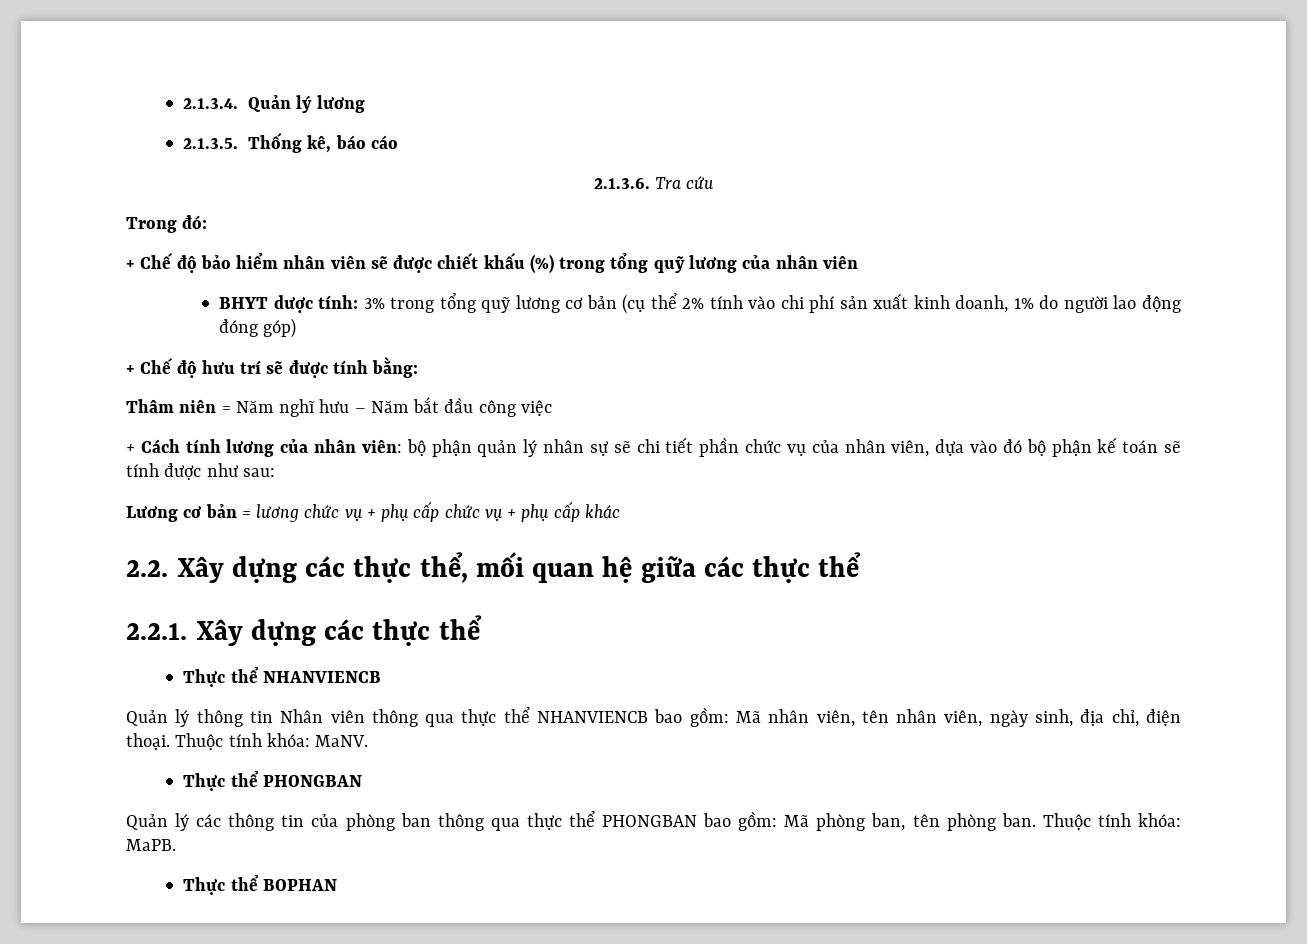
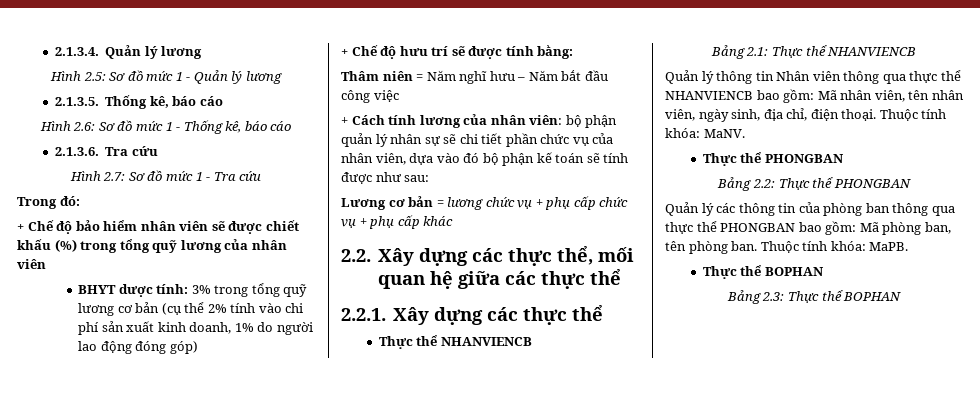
(365, 104) none -> [50,70,282,84] // Hình 2.5: Sơ đồ mức 1 - Quản lý lương
[593,178,650,189] 2.1.3.6. -> [39,120,292,134] [54,146,158,156] [69,170,211,181] Hình 2.6: Sơ đồ mức 1 - Thống kê, báo cáo // 2.1.3.6. Tra cứu // Hình 2.7: Sơ đồ mức 1 -
(381, 677) none -> [710,45,917,59] // Bảng 2.1: Thực thể NHANVIENCB
(362, 781) none -> [717,177,911,191] // Bảng 2.2: Thực thể PHONGBAN
(337, 885) none -> [726,290,902,304] // Bảng 2.3: Thực thể BOPHAN

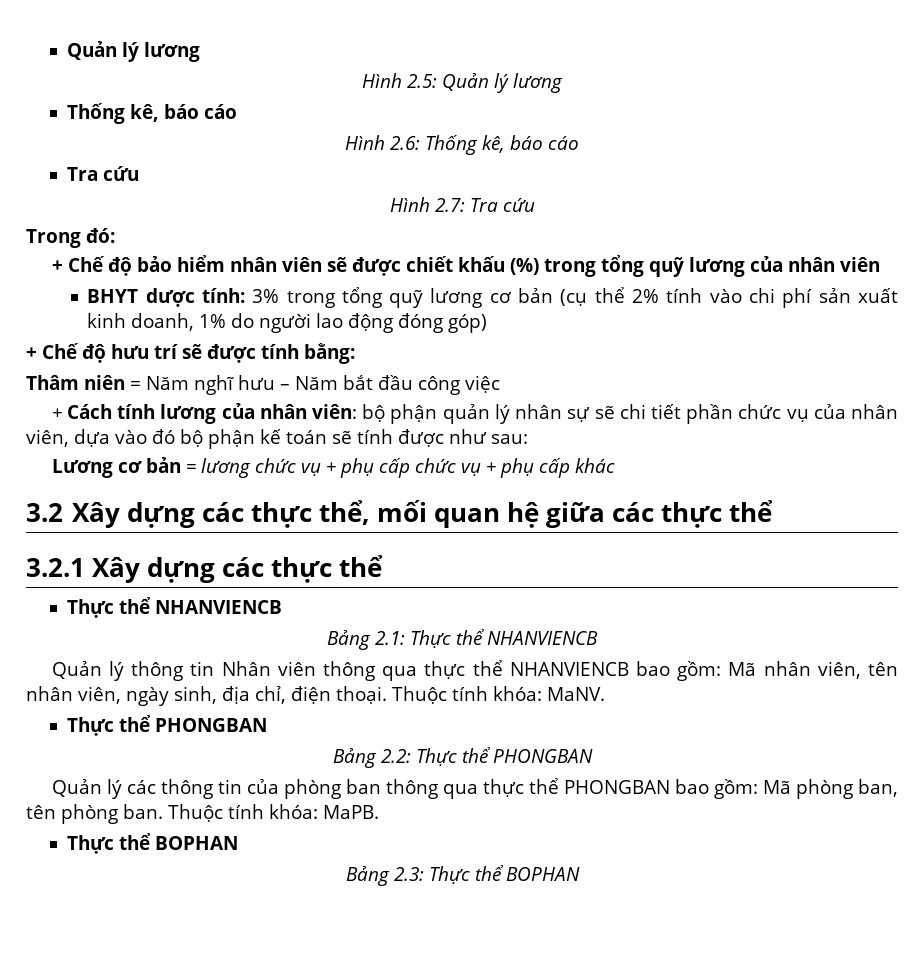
[54,47,99,56] 2.1.3.4. -> (66, 50) none
[109,70,282,84] [54,97,99,106] Sơ đồ mức 1 - Quản lý lương // 2.1.3.5. -> [442,73,563,93] Quản lý lương //
[98,120,292,134] [54,147,99,156] Sơ đồ mức 1 - Thống kê, báo cáo // 2.1.3.6. -> [425,135,579,155] Thống kê, báo cáo //
[128,170,211,181] Sơ đồ mức 1 - -> (465, 205) none
[341,249,371,262] 2.2. -> [26,503,63,522] 3.2
[341,308,386,321] 2.2.1. -> [26,558,85,577] 3.2.1

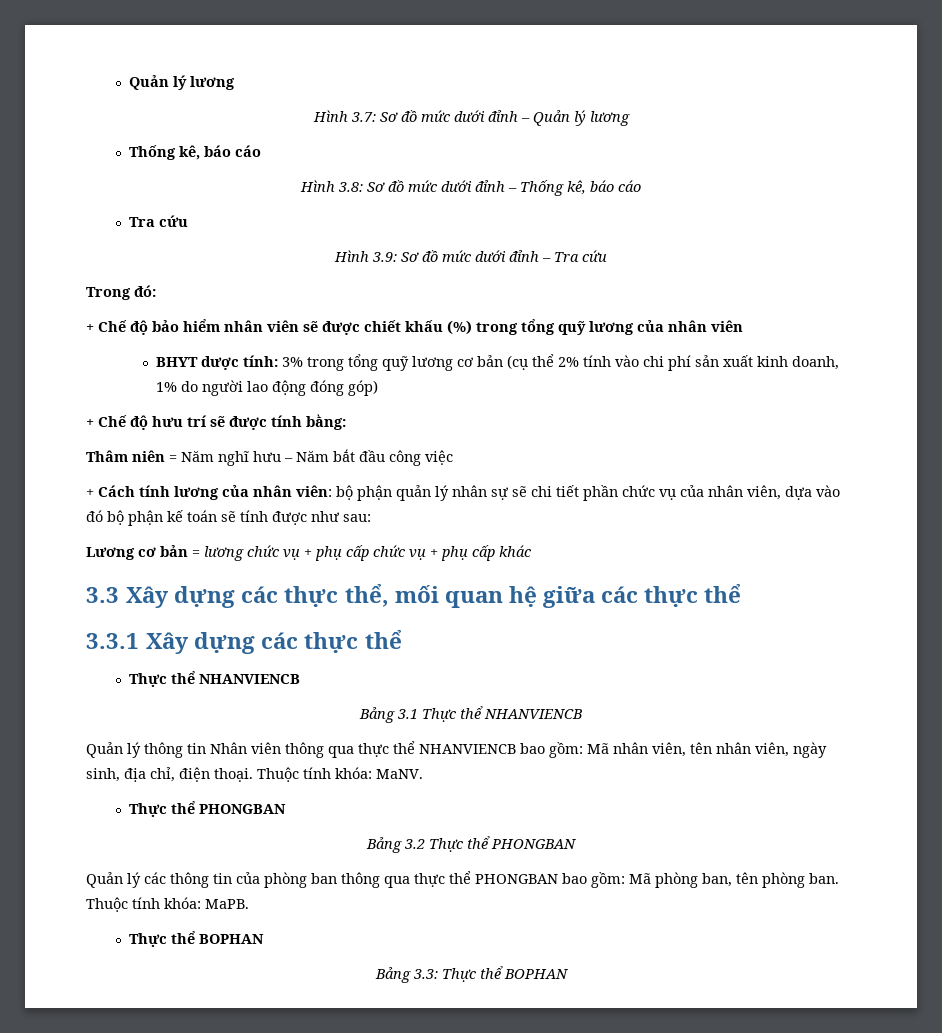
[407,74,437,88] 2.5: -> [350,110,530,122] 3.7: Sơ đồ mức dưới đỉnh –
[390,136,420,150] 2.6: -> [338,180,517,192] 3.8: Sơ đồ mức dưới đỉnh –
[434,198,465,212] 2.7: -> [372,250,551,262] 3.9: Sơ đồ mức dưới đỉnh –
[26,503,63,522] 3.2 -> [86,587,119,603] 3.3
[26,558,85,577] 3.2.1 -> [86,633,139,649] 3.3.1
[375,631,405,645] 2.1: -> [397,709,418,719] 3.1
[380,749,411,763] 2.2: -> [404,839,425,849] 3.2
[393,867,424,881] 2.3: -> [412,969,438,979] 3.3:

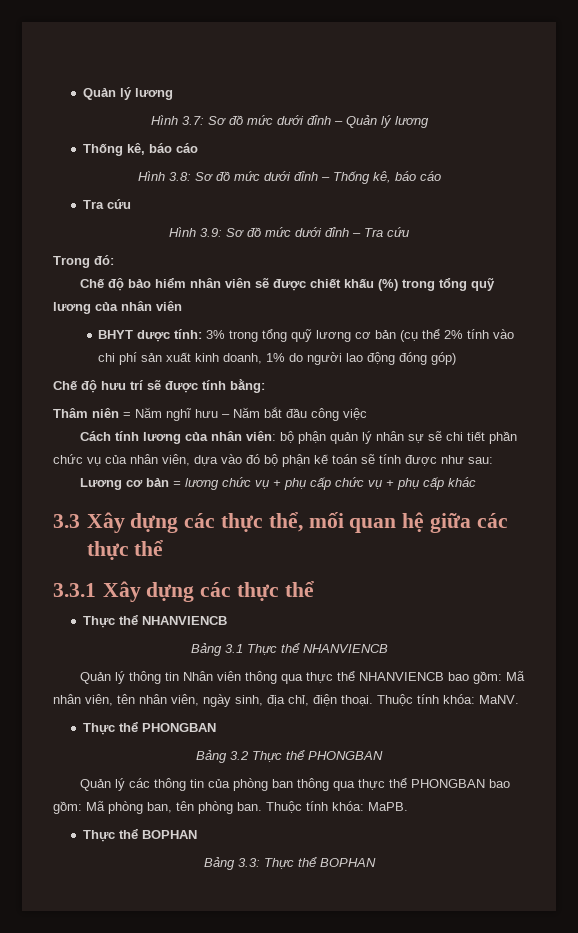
[86,324,94,332] + -> (114, 260) none
[86,419,94,427] + -> (457, 358) none
[86,489,94,497] + -> (367, 414) none

